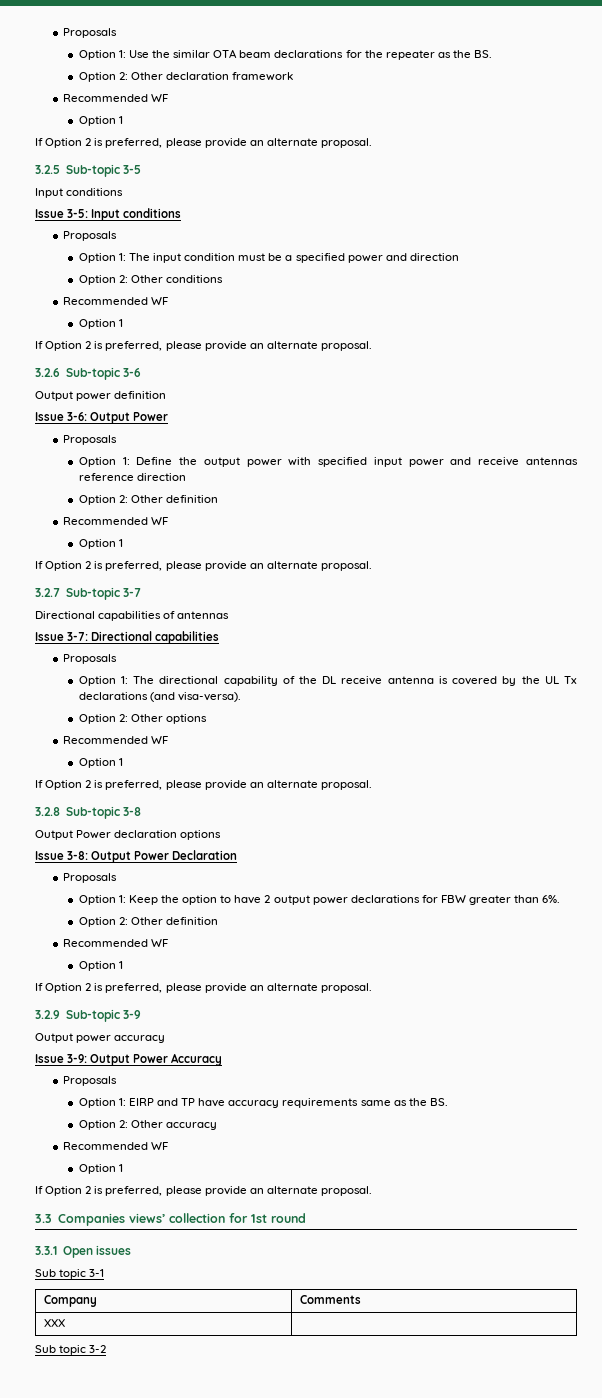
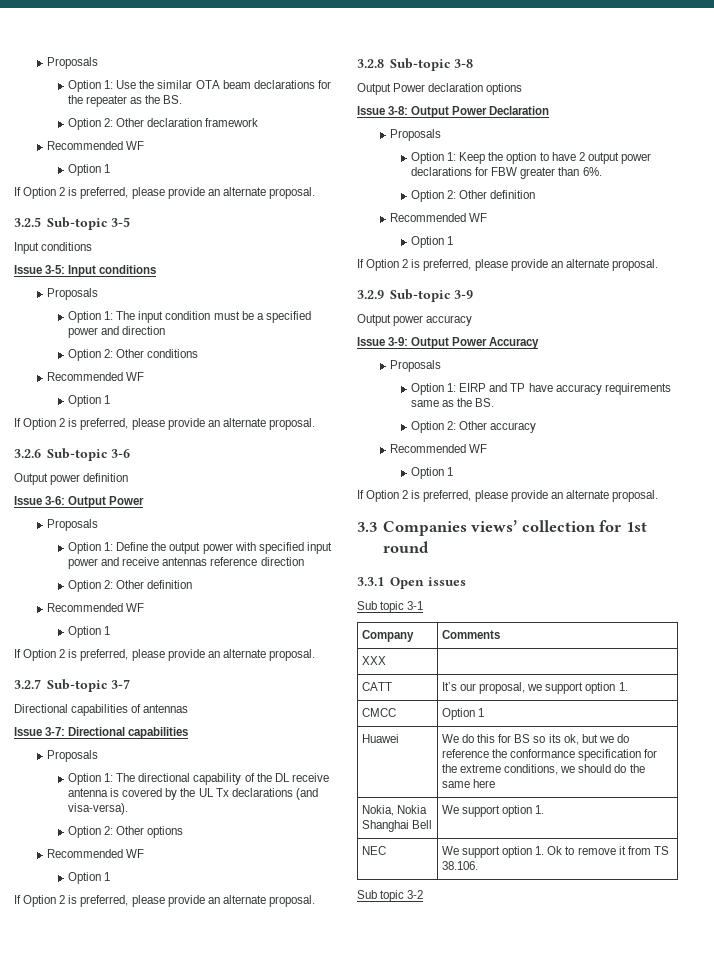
(65, 1323) none -> [361,682,392,691] [441,682,628,694] [361,708,396,717] [441,708,484,720] [361,734,399,743] [441,734,629,745] [441,749,658,761] [441,764,645,775] [441,779,495,788] [361,805,427,816] [361,820,432,832] [441,805,545,817] [361,846,386,855] [441,846,669,858] [441,861,478,870] // CATT | It’s our proposal, we support option 1. // CMCC | Option 1 // Huawei | We do this for BS so its ok, but we do reference the conformance specification for the extreme conditions, we should do the same here // Nokia, Nokia Shanghai Bell | We support option 1. // NEC | We support option 1. Ok to remove it from TS 38.106.

